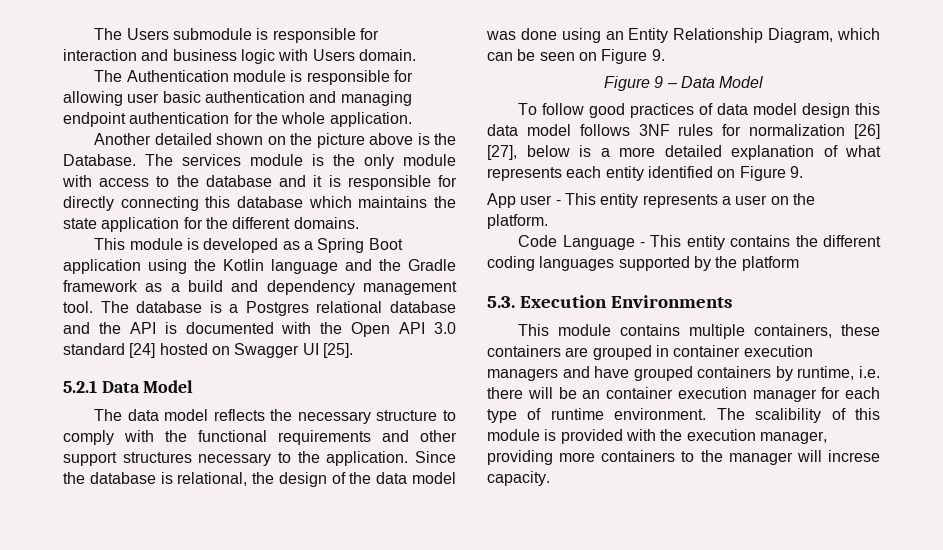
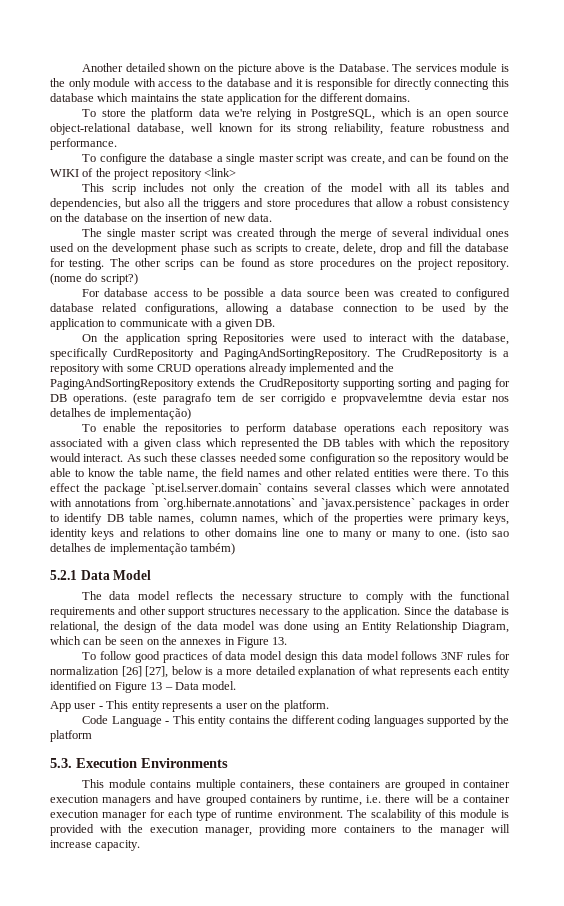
[94,28,379,43] [63,49,416,64] [94,70,413,85] [63,91,412,106] [63,112,412,127] The Users submodule is responsible for interaction and business logic with Users domain. // The Authentication module is responsible for allowing user basic authentication and managing endpoint authentication for the whole application. // -> (82, 67) none
[94,238,403,253] [63,259,456,274] [63,280,458,295] [63,301,457,316] [63,322,457,337] [63,343,353,358] This module is developed as a Spring Boot application using the Kotlin language and the Gradle framework as a build and dependency management tool. The database is a Postgres relational database and the API is documented with the Open API 3.0 standard [24] hosted on Swagger UI [25]. -> [82,108,510,120] [50,123,510,135] [50,138,117,150] [82,153,510,165] [50,168,236,180] [82,183,511,195] [50,198,510,210] [50,213,272,222] [82,228,510,240] [50,243,509,255] [50,258,509,270] [50,273,138,285] [82,288,511,300] [50,303,509,315] [50,318,276,330] [82,333,509,345] [50,348,509,360] [50,363,394,375] [50,378,510,390] [50,393,509,405] [50,408,191,420] [82,423,510,435] [50,438,510,450] [50,453,509,465] [50,468,509,480] [50,483,510,495] [50,498,510,510] [50,513,510,525] [50,528,509,540] [50,543,236,555] To store the platform data we're relying in PostgreSQL, which is an open source object-relational database, well known for its strong reliability, feature robustness and performance. // To configure the database a single master script was create, and can be found on the WIKI of the project repository <link> // This scrip includes not only the creation of the model with all its tables and dependencies, but also all the triggers and store procedures that allow a robust consistency on the database on the insertion of new data. // The single master script was created through the merge of several individual ones used on the development phase such as scripts to create, delete, drop and fill the database for testing. The other scrips can be found as store procedures on the project repository. (nome do script?) // For database access to be possible a data source been was created to configured database related configurations, allowing a database connection to be used by the application to communicate with a given DB. // On the application spring Repositories were used to interact with the database, specifically CurdRepositorty and PagingAndSortingRepository. The CrudRepositorty is a repository with some CRUD operations already implemented and the PagingAndSortingRepository extends the CrudRepositorty supporting sorting and paging for DB operations. (este paragrafo tem de ser corrigido e propvavelemtne devia estar nos detalhes de implementação) // To enable the repositories to perform database operations each repository was associated with a given class which represented the DB tables with which the repository would interact. As such these classes needed some configuration so the repository would be able to know the table name, the field names and other related entities were there. To this effect the package `pt.isel.server.domain` contains several classes which were annotated with annotations from `org.hibernate.annotations` and `javax.persistence` packages in order to identify DB table names, column names, which of the properties were primary keys, identity keys and relations to other domains line one to many or many to one. (isto sao detalhes de implementação também)
[601,49,665,64] [603,76,764,91] Figure 9. // Figure 9 – Data Model -> [161,636,288,648] the annexes in Figure 13.
[789,166,803,178] 9. -> [150,681,237,690] 13 – Data model.
[582,390,601,399] an -> [452,797,459,803] a
[755,408,822,423] scalibility -> [370,809,422,821] scalability
[828,450,880,462] increse -> [50,840,92,848] increase

